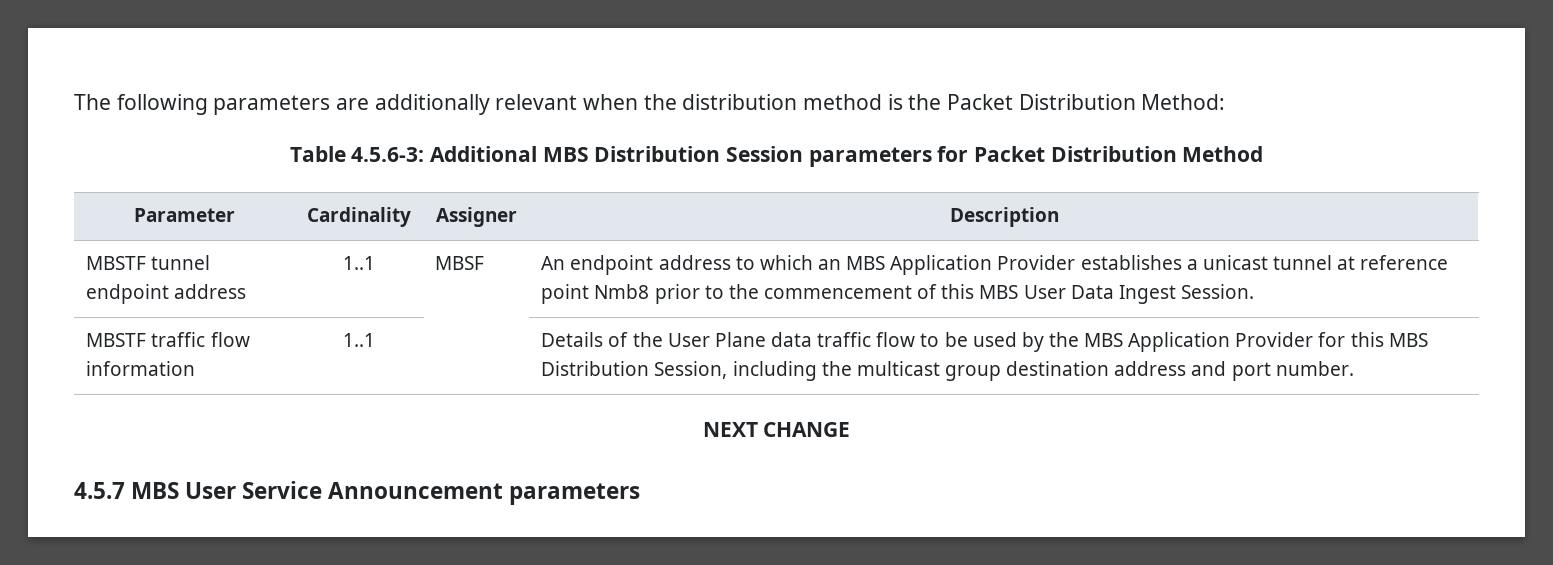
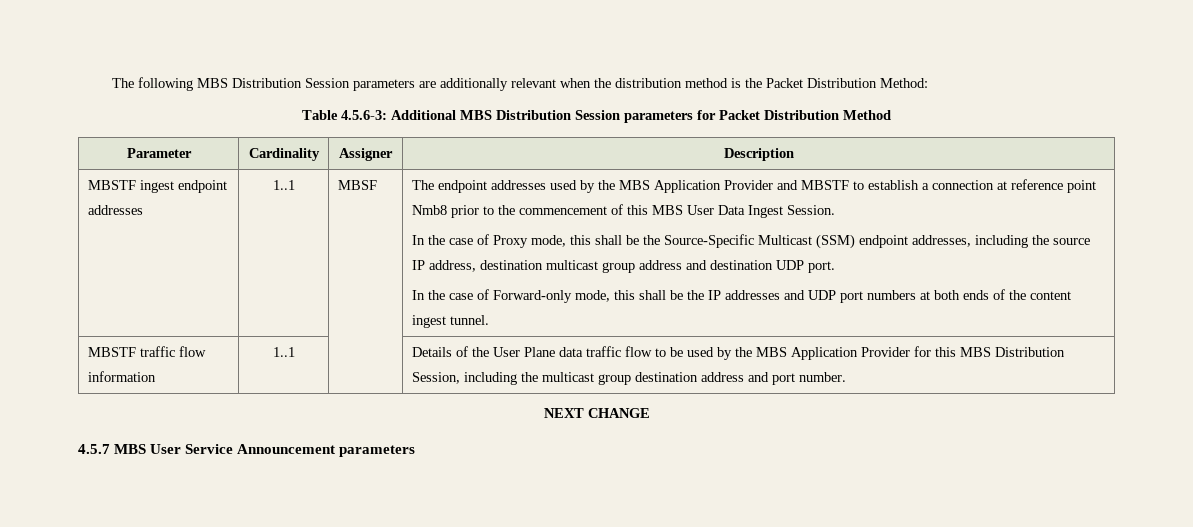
(208, 104) none -> [197,78,351,88] MBS Distribution Session
[151,255,211,270] [86,284,247,304] tunnel endpoint address -> [139,180,227,193] [87,205,143,215] ingest endpoint addresses
[541,255,1332,275] An endpoint address to which an MBS Application Provider establishes a unicast tunnel -> [411,180,994,193] The endpoint addresses used by the MBS Application Provider and MBSTF to establish a connection
(1254, 291) none -> [411,234,1090,249] [411,260,835,273] [411,289,1071,303] [411,315,489,328] // In the case of Proxy mode, this shall be the Source-Specific Multicast (SSM) endpoint addresses, including the source IP address, destination multicast group address and destination UDP port. // In the case of Forward-only mode, this shall be the IP addresses and UDP port numbers at both ends of the content ingest tunnel.

